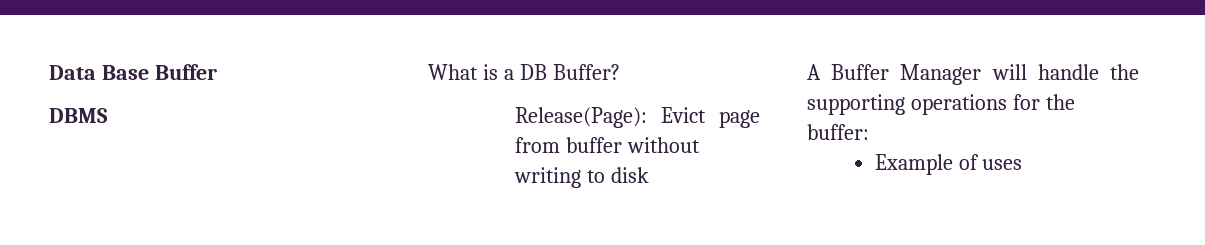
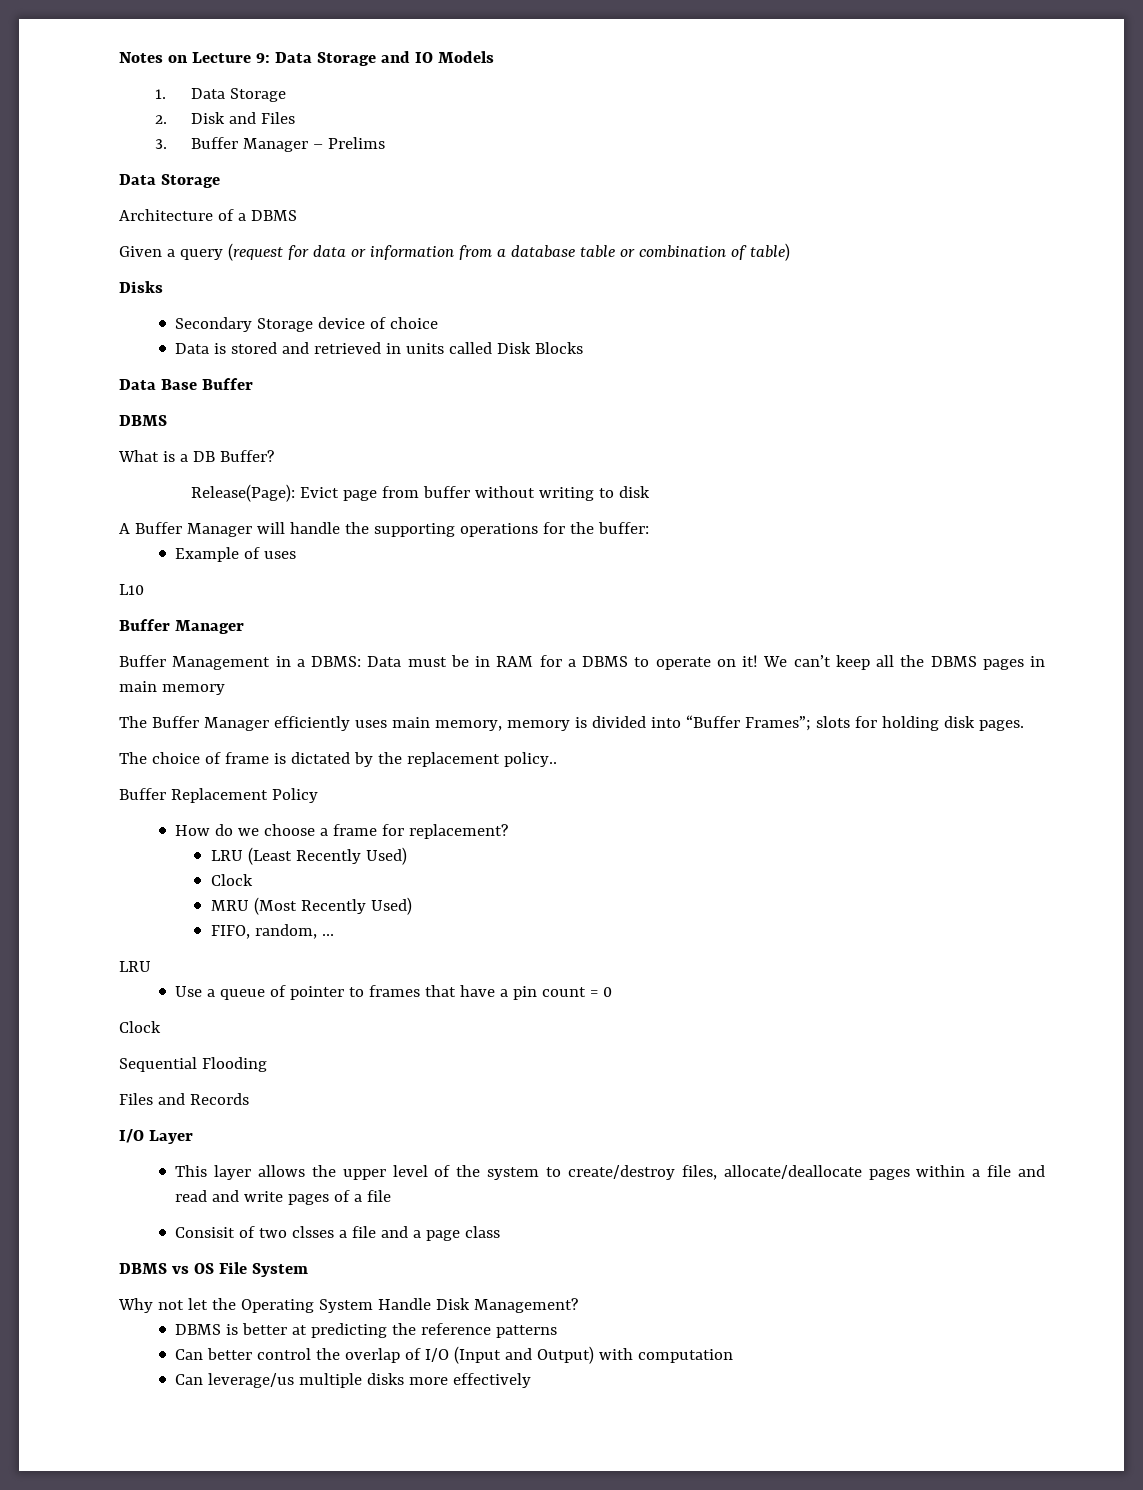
(49, 72) none -> [119,51,494,66] [154,88,286,102] [154,112,295,124] [154,137,385,152] [119,174,220,188] [119,209,297,221] [119,243,790,261] [119,281,163,293] [175,317,439,332] [175,342,584,354] Notes on Lecture 9: Data Storage and IO Models // 1. Data Storage // 2. Disk and Files // 3. Buffer Manager – Prelims // Data Storage // Architecture of a DBMS // Given a query (request for data or information from a database table or combination of table) // Disks // Secondary Storage device of choice // Data is stored and retrieved in units called Disk Blocks //
(1023, 164) none -> [119,584,144,595] [119,619,244,634] [119,655,1045,670] [119,681,225,695] [119,715,1024,731] [119,752,557,767] [119,788,318,803] [175,824,509,839] [211,847,408,865] [211,874,254,886] [211,897,413,915] [211,924,335,939] [119,961,151,972] [175,985,613,1000] [119,1021,161,1033] [119,1057,267,1072] [119,1093,249,1105] [119,1129,193,1144] [175,1165,1045,1180] [175,1190,392,1205] [175,1226,501,1241] [119,1262,308,1277] [118,1298,578,1313] [175,1323,558,1338] [175,1346,734,1364] [175,1373,532,1388] // L10 // Buffer Manager // Buffer Management in a DBMS: Data must be in RAM for a DBMS to operate on it! We can’t keep all the DBMS pages in main memory // The Buffer Manager efficiently uses main memory, memory is divided into “Buffer Frames”; slots for holding disk pages. // The choice of frame is dictated by the replacement policy.. // Buffer Replacement Policy // How do we choose a frame for replacement? // LRU (Least Recently Used) // Clock // MRU (Most Recently Used) // FIFO, random, … // LRU // Use a queue of pointer to frames that have a pin count = 0 // Clock // Sequential Flooding // Files and Records // I/O Layer // This layer allows the upper level of the system to create/destroy files, allocate/deallocate pages within a file and read and write pages of a file // Consisit of two clsses a file and a page class // DBMS vs OS File System // Why not let the Operating System Handle Disk Management? // DBMS is better at predicting the reference patterns // Can better control the overlap of I/O (Input and Output) with computation // Can leverage/us multiple disks more effectively

